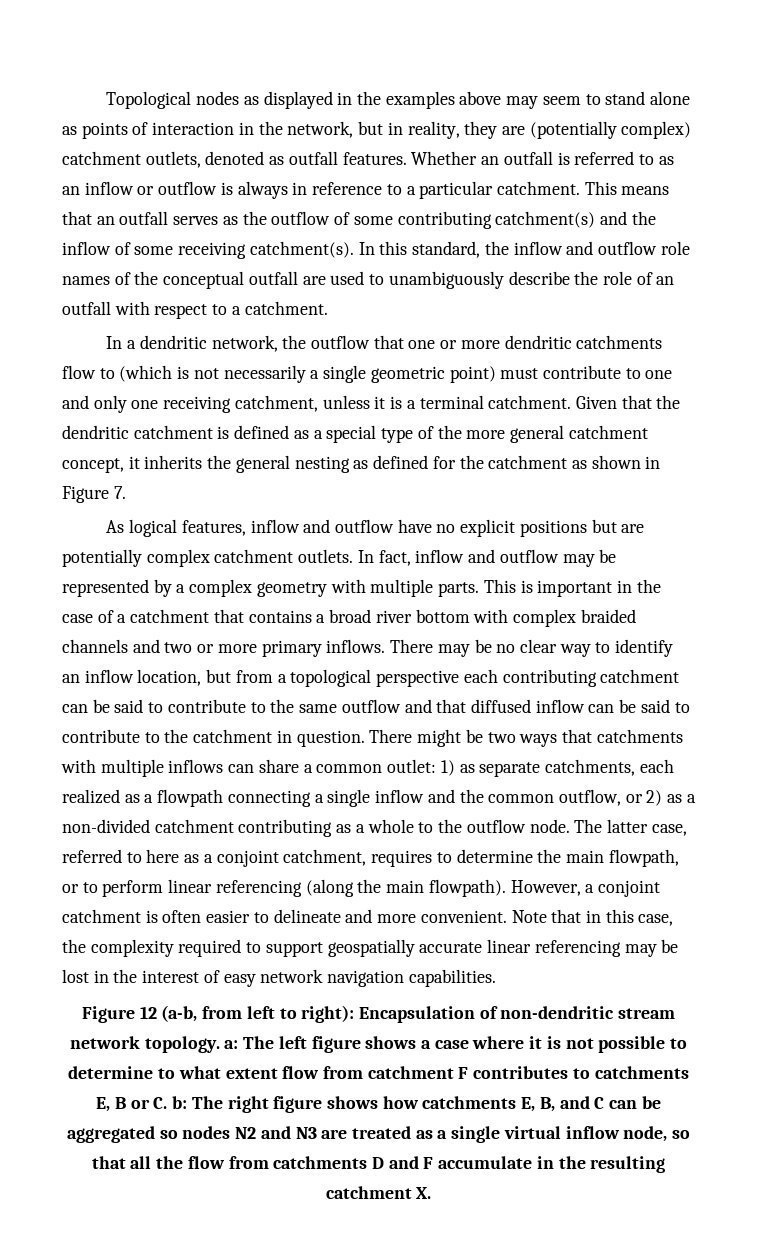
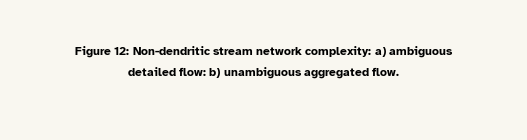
[106,91,691,109] [62,121,692,139] [62,151,674,168] [62,181,670,199] [62,211,656,229] [62,241,690,259] [62,271,675,289] [62,301,328,319] [106,335,663,352] [62,365,673,383] [62,395,681,413] [62,425,648,443] [62,455,661,473] [62,486,126,503] [106,519,645,537] [62,549,617,567] [62,579,661,597] [62,609,636,627] [62,639,674,657] [62,669,680,687] [62,699,690,713] [62,729,683,747] [61,759,674,777] [62,789,696,807] [62,819,687,837] [62,849,679,867] [62,879,660,897] [62,909,674,926] [62,939,679,957] [62,969,496,987] [81,1005,676,1023] [69,1036,688,1053] [68,1066,689,1079] [96,1096,661,1113] [66,1126,691,1143] [91,1156,666,1173] [325,1186,432,1199] Topological nodes as displayed in the examples above may seem to stand alone as points of interaction in the network, but in reality, they are (potentially complex) catchment outlets, denoted as outfall features. Whether an outfall is referred to as an inflow or outflow is always in reference to a particular catchment. This means that an outfall serves as the outflow of some contributing catchment(s) and the inflow of some receiving catchment(s). In this standard, the inflow and outflow role names of the conceptual outfall are used to unambiguously describe the role of an outfall with respect to a catchment. // In a dendritic network, the outflow that one or more dendritic catchments flow to (which is not necessarily a single geometric point) must contribute to one and only one receiving catchment, unless it is a terminal catchment. Given that the dendritic catchment is defined as a special type of the more general catchment concept, it inherits the general nesting as defined for the catchment as shown in Figure 7. // As logical features, inflow and outflow have no explicit positions but are potentially complex catchment outlets. In fact, inflow and outflow may be represented by a complex geometry with multiple parts. This is important in the case of a catchment that contains a broad river bottom with complex braided channels and two or more primary inflows. There may be no clear way to identify an inflow location, but from a topological perspective each contributing catchment can be said to contribute to the same outflow and that diffused inflow can be said to contribute to the catchment in question. There might be two ways that catchments with multiple inflows can share a common outlet: 1) as separate catchments, each realized as a flowpath connecting a single inflow and the common outflow, or 2) as a non-divided catchment contributing as a whole to the outflow node. The latter case, referred to here as a conjoint catchment, requires to determine the main flowpath, or to perform linear referencing (along the main flowpath). However, a conjoint catchment is often easier to delineate and more convenient. Note that in this case, the complexity required to support geospatially accurate linear referencing may be lost in the interest of easy network navigation capabilities. // Figure 12 (a-b, from left to right): Encapsulation of non-dendritic stream network topology. a: The left figure shows a case where it is not possible to determine to what extent flow from catchment F contributes to catchments E, B or C. b: The right figure shows how catchments E, B, and C can be aggregated so nodes N2 and N3 are treated as a single virtual inflow node, so that all the flow from catchments D and F accumulate in the resulting catchment X. -> [75,46,453,58] [127,67,400,79] Figure 12: Non-dendritic stream network complexity: a) ambiguous detailed flow: b) unambiguous aggregated flow.

